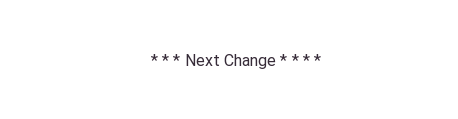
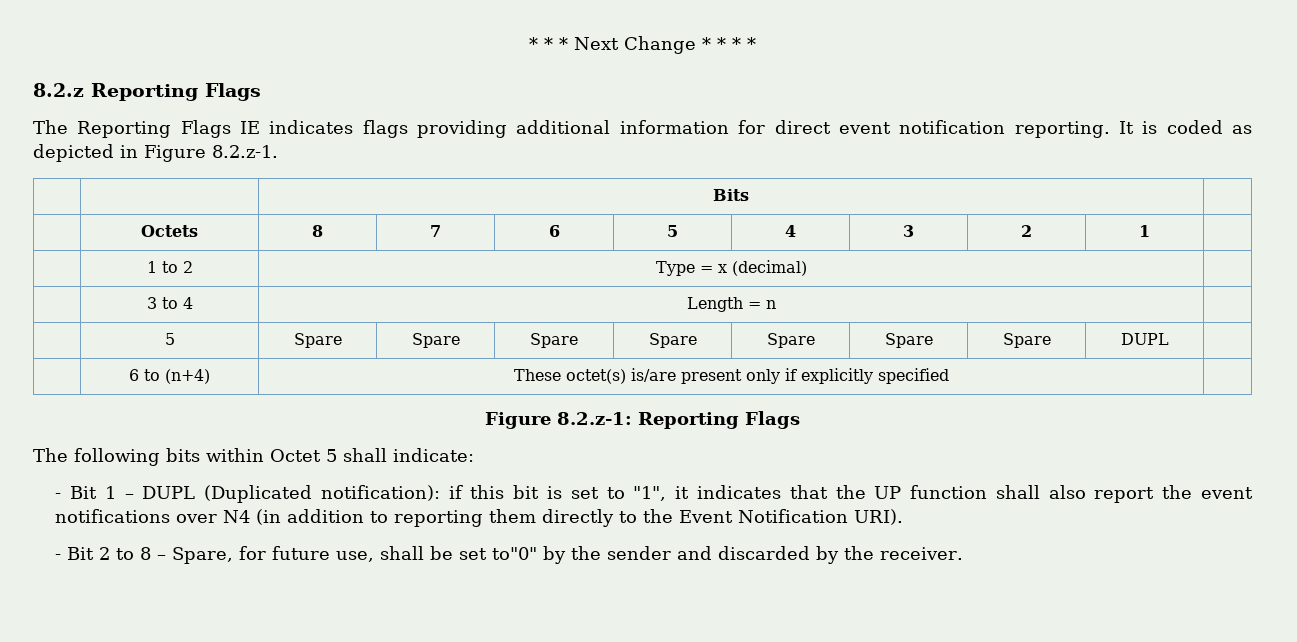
(322, 60) none -> [33,83,261,101] [33,120,1252,138] [33,144,278,162] [713,189,750,201] [141,225,198,237] [312,225,323,237] [430,225,441,237] [548,225,560,237] [667,225,678,237] [785,225,796,237] [903,225,914,237] [1021,225,1032,237] [1139,225,1150,237] [146,261,193,273] [655,260,807,276] [146,297,193,309] [686,297,776,312] [164,333,175,345] [293,333,342,348] [411,333,460,348] [530,333,578,348] [648,333,697,348] [766,333,815,348] [884,333,933,348] [1002,333,1051,348] [1120,333,1169,345] [129,369,210,384] [513,368,949,384] [485,411,800,429] [33,448,474,466] [55,485,1253,503] [55,509,904,527] [55,546,964,564] // 8.2.z Reporting Flags // The Reporting Flags IE indicates flags providing additional information for direct event notification reporting. It is coded as depicted in Figure 8.2.z-1. // | | Bits | // | Octets | 8 | 7 | 6 | 5 | 4 | 3 | 2 | 1 | // | 1 to 2 | Type = x (decimal) | // | 3 to 4 | Length = n | // | 5 | Spare | Spare | Spare | Spare | Spare | Spare | Spare | DUPL | // | 6 to (n+4) | These octet(s) is/are present only if explicitly specified | // Figure 8.2.z-1: Reporting Flags // The following bits within Octet 5 shall indicate: // - Bit 1 – DUPL (Duplicated notification): if this bit is set to "1", it indicates that the UP function shall also report the event notifications over N4 (in addition to reporting them directly to the Event Notification URI). // - Bit 2 to 8 – Spare, for future use, shall be set to"0" by the sender and discarded by the receiver.

